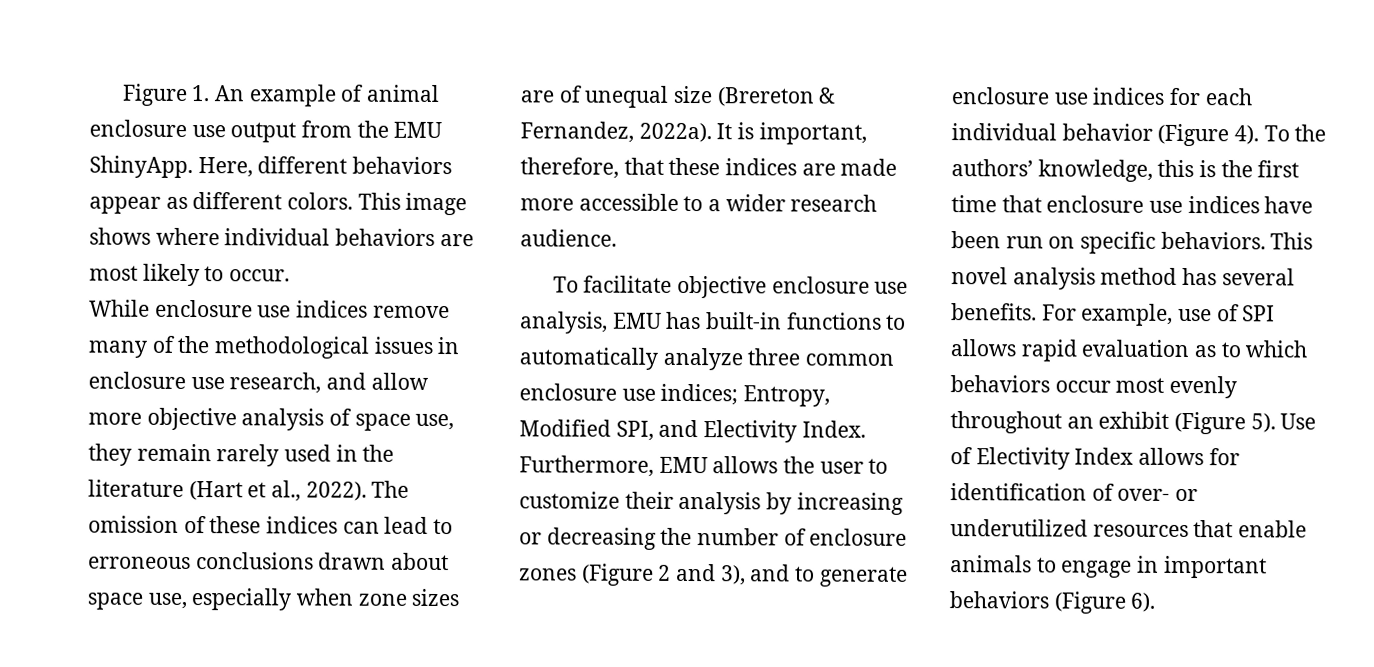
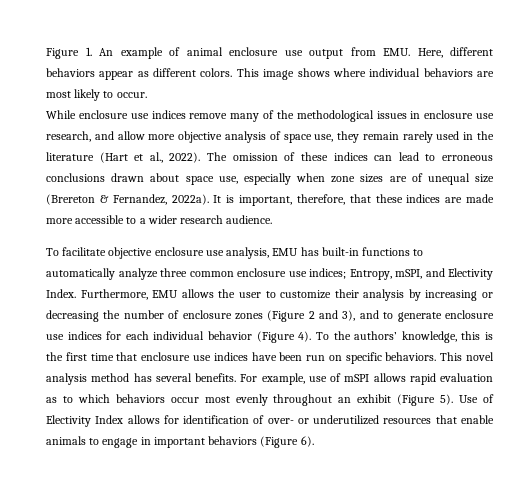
[356,120,443,139] [89,155,193,179] the EMU ShinyApp. -> [383,48,410,56] EMU.
[519,419,654,441] Modified SPI, -> [395,269,422,279] mSPI,
[1242,305,1276,322] SPI -> [344,374,370,382] mSPI

